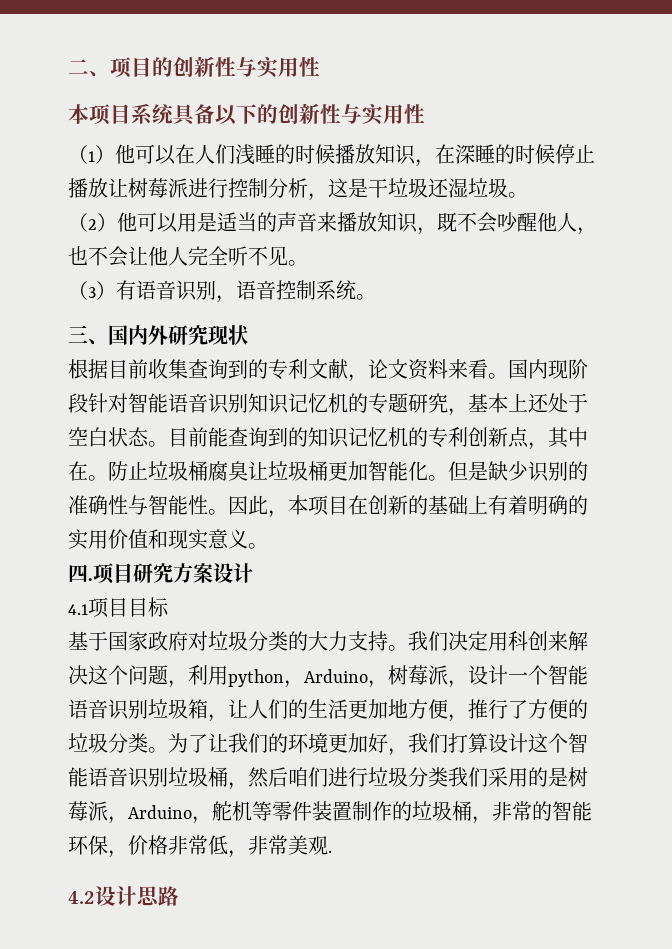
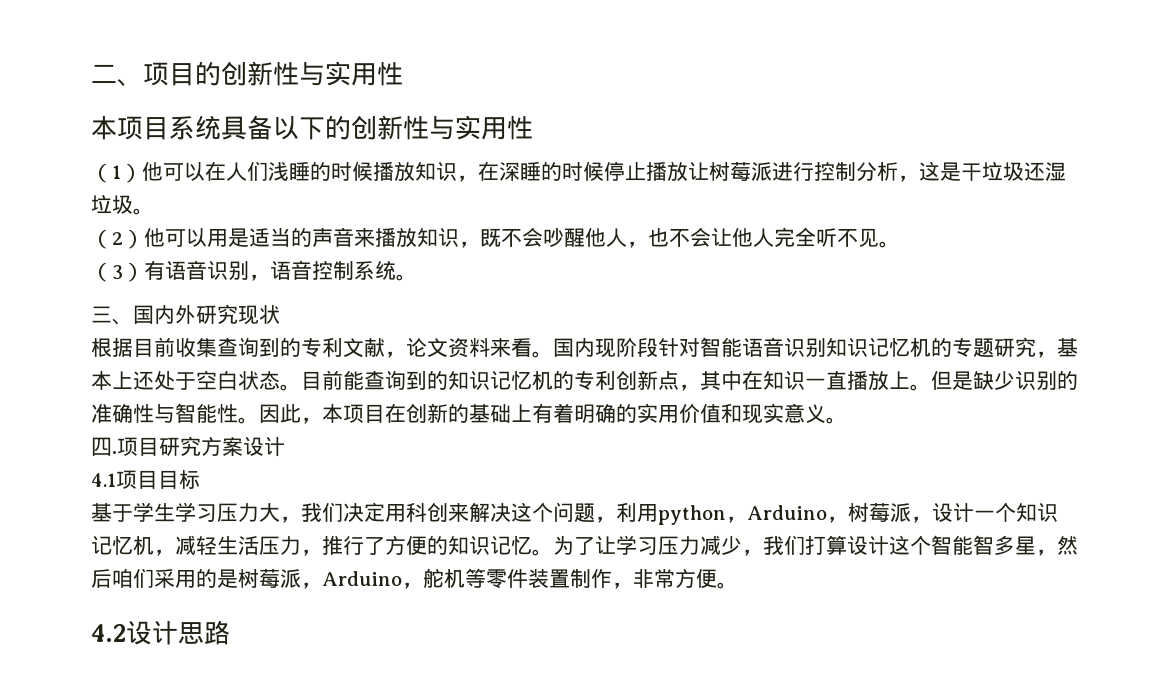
[88,461,428,481] 。防止垃圾桶腐臭让垃圾桶更加智能化 -> [763,371,910,390] 知识一直播放上
[108,631,408,651] 国家政府对垃圾分类的大力支持。 -> [133,502,301,523] 学生学习压力大，
[548,665,588,685] [68,699,588,722] [68,733,388,753] 智能语音识别垃圾箱，让人们的生活更加地方便，推行了方便的垃圾分类。为了让我们的环境更加好 -> [1016,503,1058,522] [91,535,742,556] 知识记忆机，减轻生活压力，推行了方便的知识记忆。为了让学习压力减少
[88,767,468,790] 语音识别垃圾桶，然后咱们进行垃圾分类我 -> [973,535,1078,556] [91,568,133,588] 智多星，然后咱
[392,801,592,824] [68,835,332,858] 的垃圾桶，非常的智能环保，价格非常低，非常美观. -> [612,568,738,589] ，非常方便。

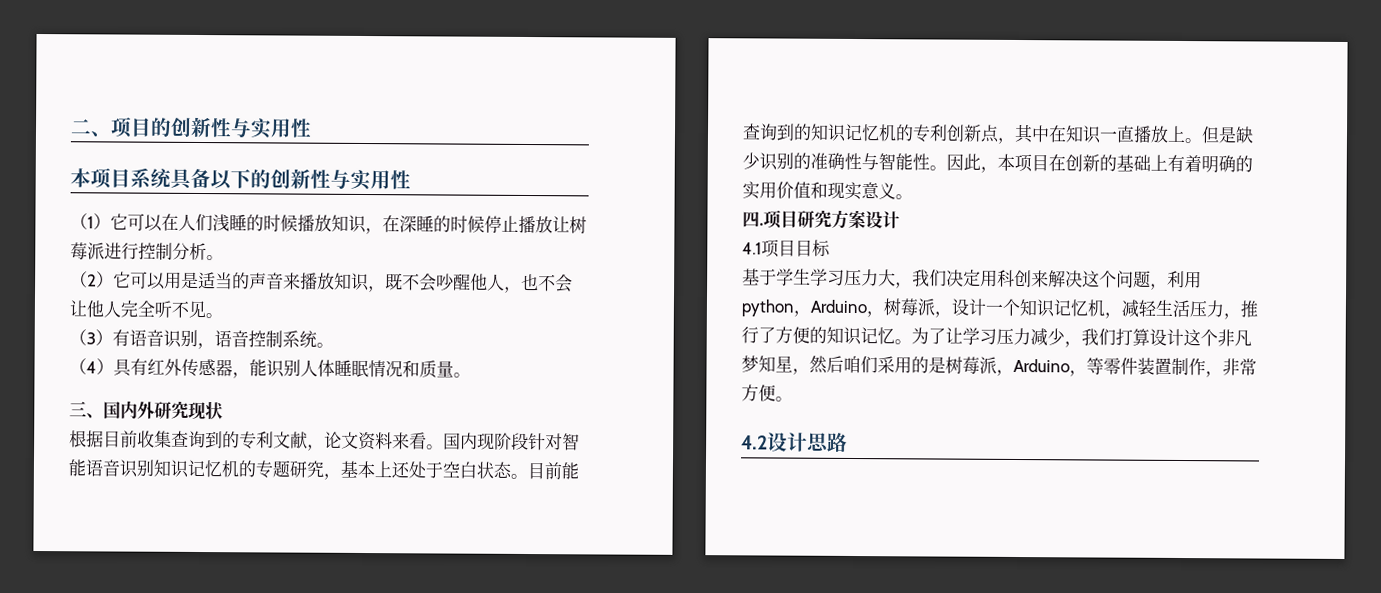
[142,162,163,181] 他 -> [110,213,128,231] 它
[898,161,1066,182] [91,194,133,214] ，这是干垃圾还湿垃圾 -> (207, 251) none
[144,228,165,247] 他 -> [113,271,131,289] 它
(417, 277) none -> [69,358,471,379] // （4）具有红外传感器，能识别人体睡眠情况和质量。
[931,535,1015,555] 智能智多 -> [1217,329,1252,347] [741,355,776,373] 非凡梦知
[423,568,465,588] 舵机 -> (1087, 373) none

